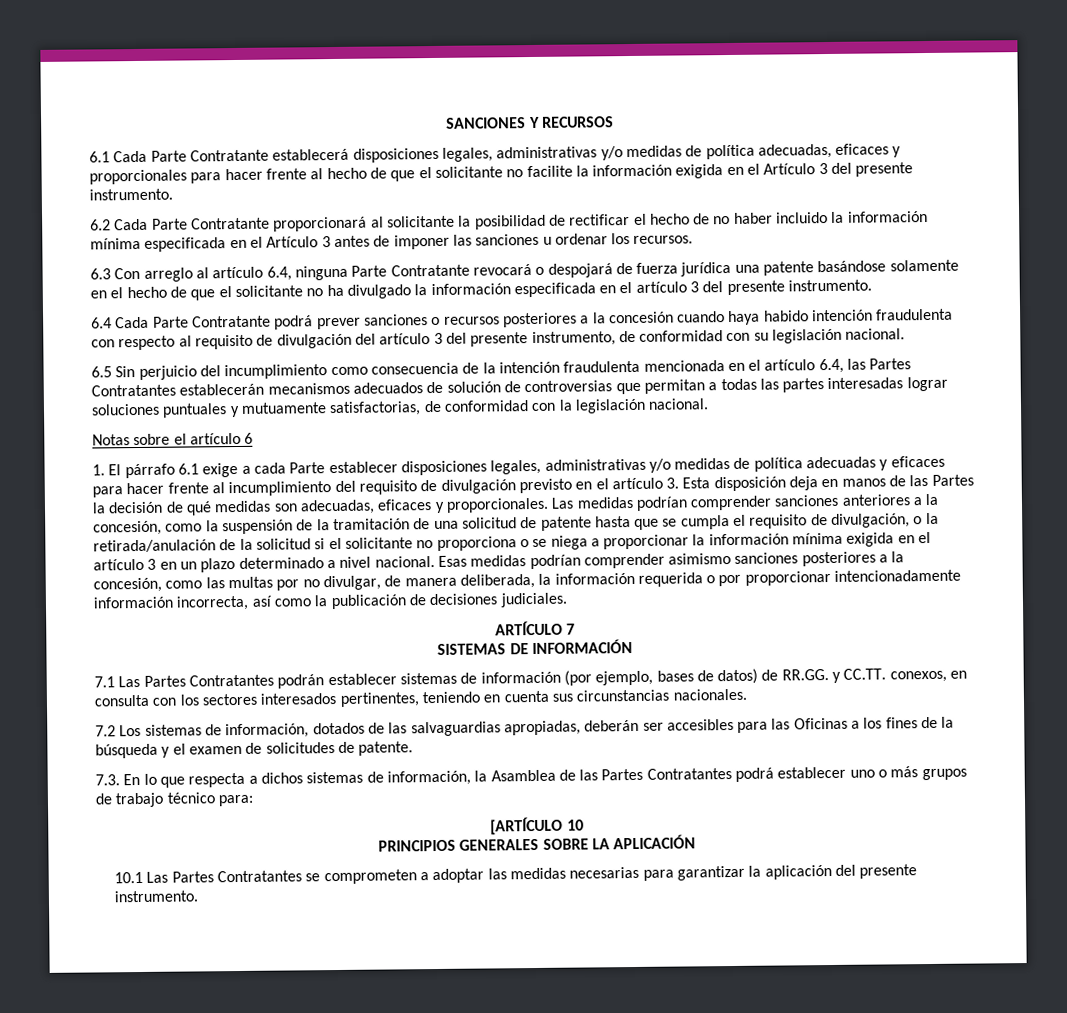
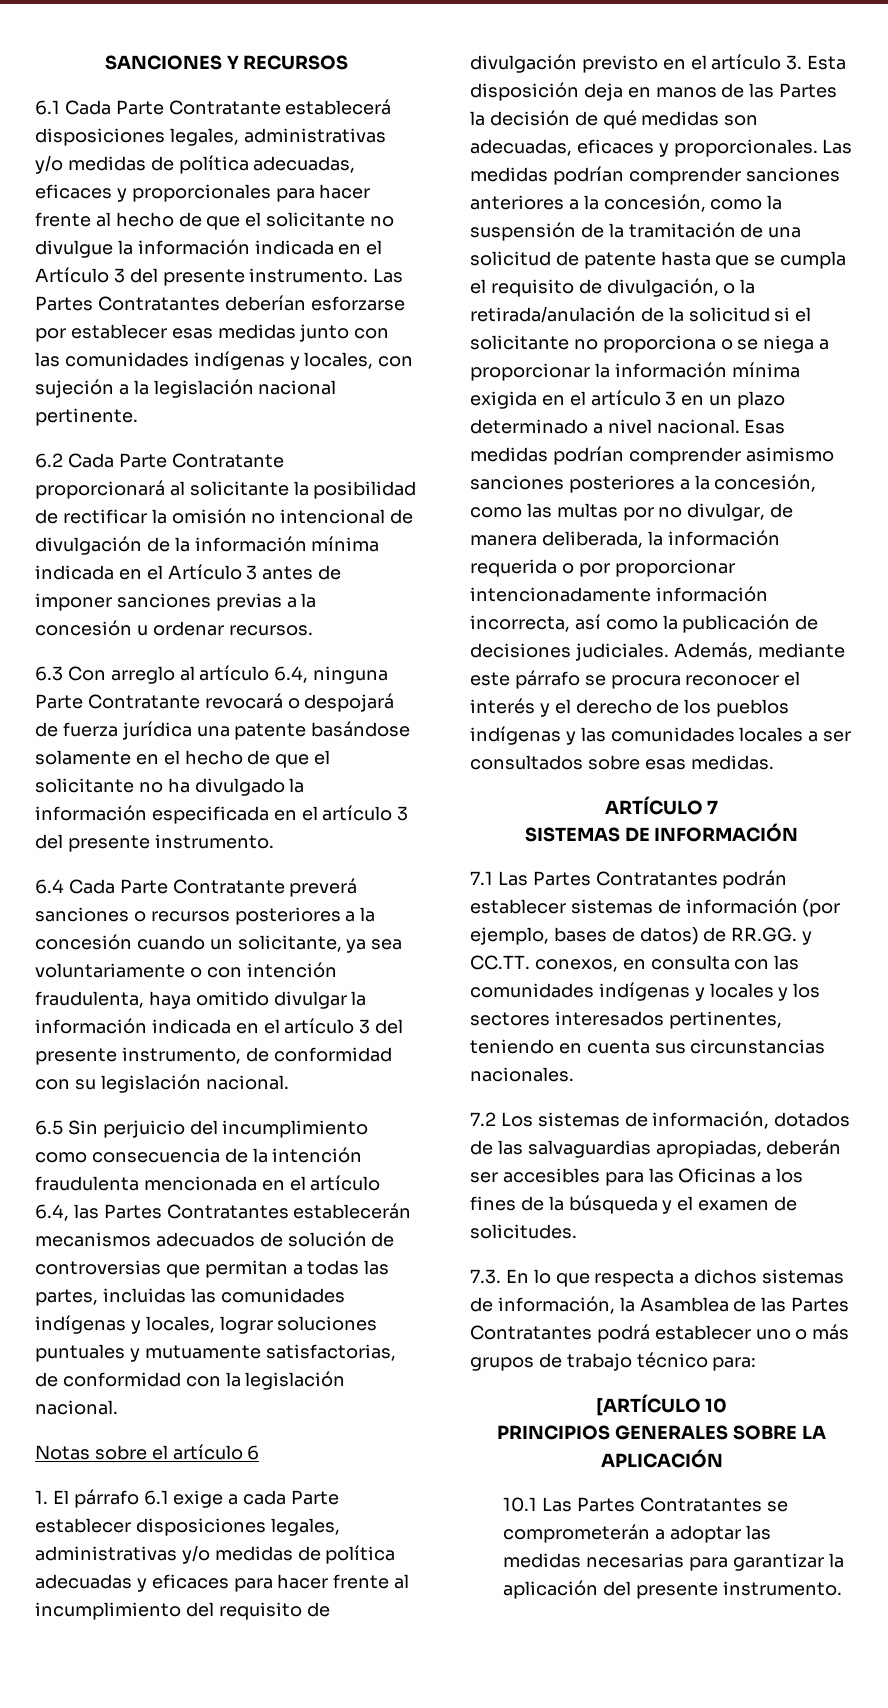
[526,164,724,179] facilite la información exigida -> [35,239,334,258] divulgue la información indicada
(173, 194) none -> [373,268,404,283] [35,295,405,311] [35,324,390,342] [35,351,414,370] [35,379,337,398] [35,408,138,426] Las Partes Contratantes deberían esforzarse por establecer esas medidas junto con las comunidades indígenas y locales, con sujeción a la legislación nacional pertinente.
[633,211,928,225] [90,237,227,252] el hecho de no haber incluido la información mínima especificada -> [151,508,414,524] [35,536,380,555] [35,565,114,580] la omisión no intencional de divulgación de la información mínima indicada
[452,233,540,246] las sanciones -> [116,593,317,611] [35,620,132,636] sanciones previas a la concesión
[611,233,631,245] los -> (224, 628) none
[274,315,361,330] podrá prever -> [289,878,358,897] preverá
[728,308,954,326] [91,333,376,351] haya habido intención fraudulenta con respecto al requisito de divulgación del -> [209,935,403,953] [35,962,337,978] [35,991,367,1009] [35,1018,280,1034] un solicitante, ya sea voluntariamente o con intención fraudulenta, haya omitido divulgar la información indicada en el
[782,377,904,393] partes interesadas -> [35,1288,345,1306] [35,1315,215,1334] partes, incluidas las comunidades indígenas y locales,
(568, 600) none -> [673,642,845,660] [470,670,801,689] [470,698,790,717] [470,726,852,745] [470,755,774,770] Además, mediante este párrafo se procura reconocer el interés y el derecho de los pueblos indígenas y las comunidades locales a ser consultados sobre esas medidas.
(177, 701) none -> [774,955,800,970] [470,982,789,1001] las comunidades indígenas y locales y
[265,741,414,756] solicitudes de patente. -> [470,1224,577,1239] solicitudes.
[323,869,417,885] comprometen -> [503,1524,651,1543] comprometerán

